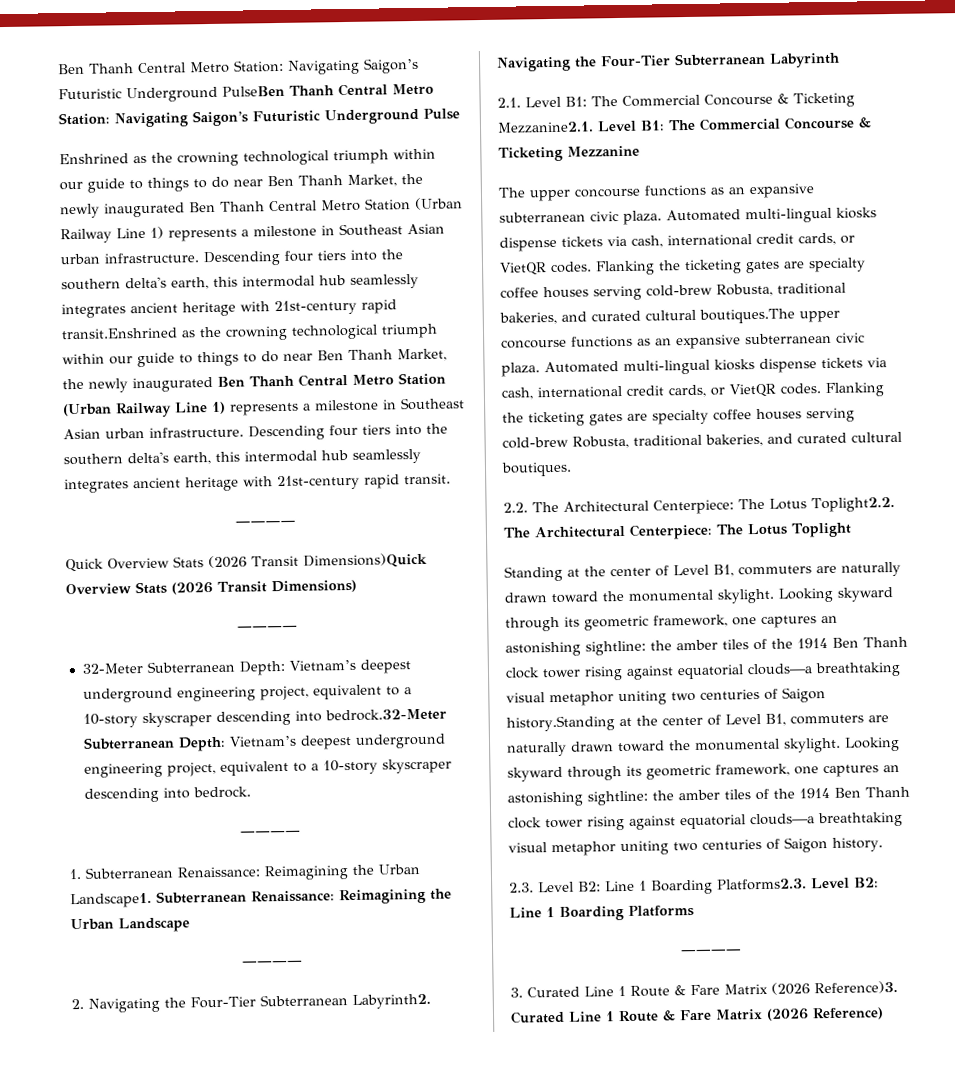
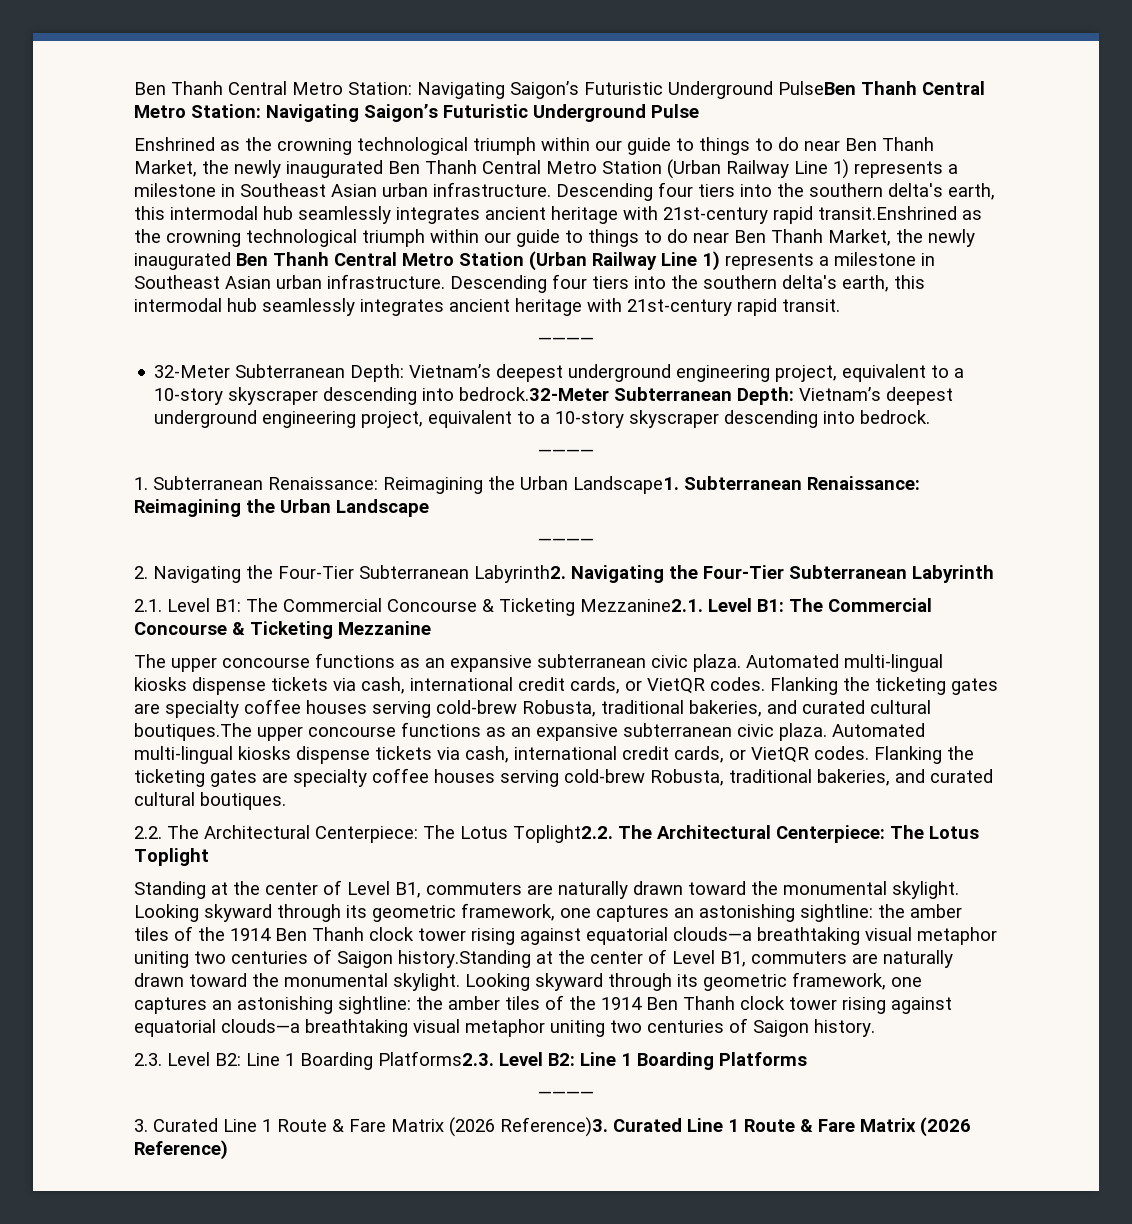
[65,552,428,573] [65,579,357,595] [237,625,298,632] // Quick Overview Stats (2026 Transit Dimensions)Quick Overview Stats (2026 Transit Dimensions) // ―――― -> (594, 341) none

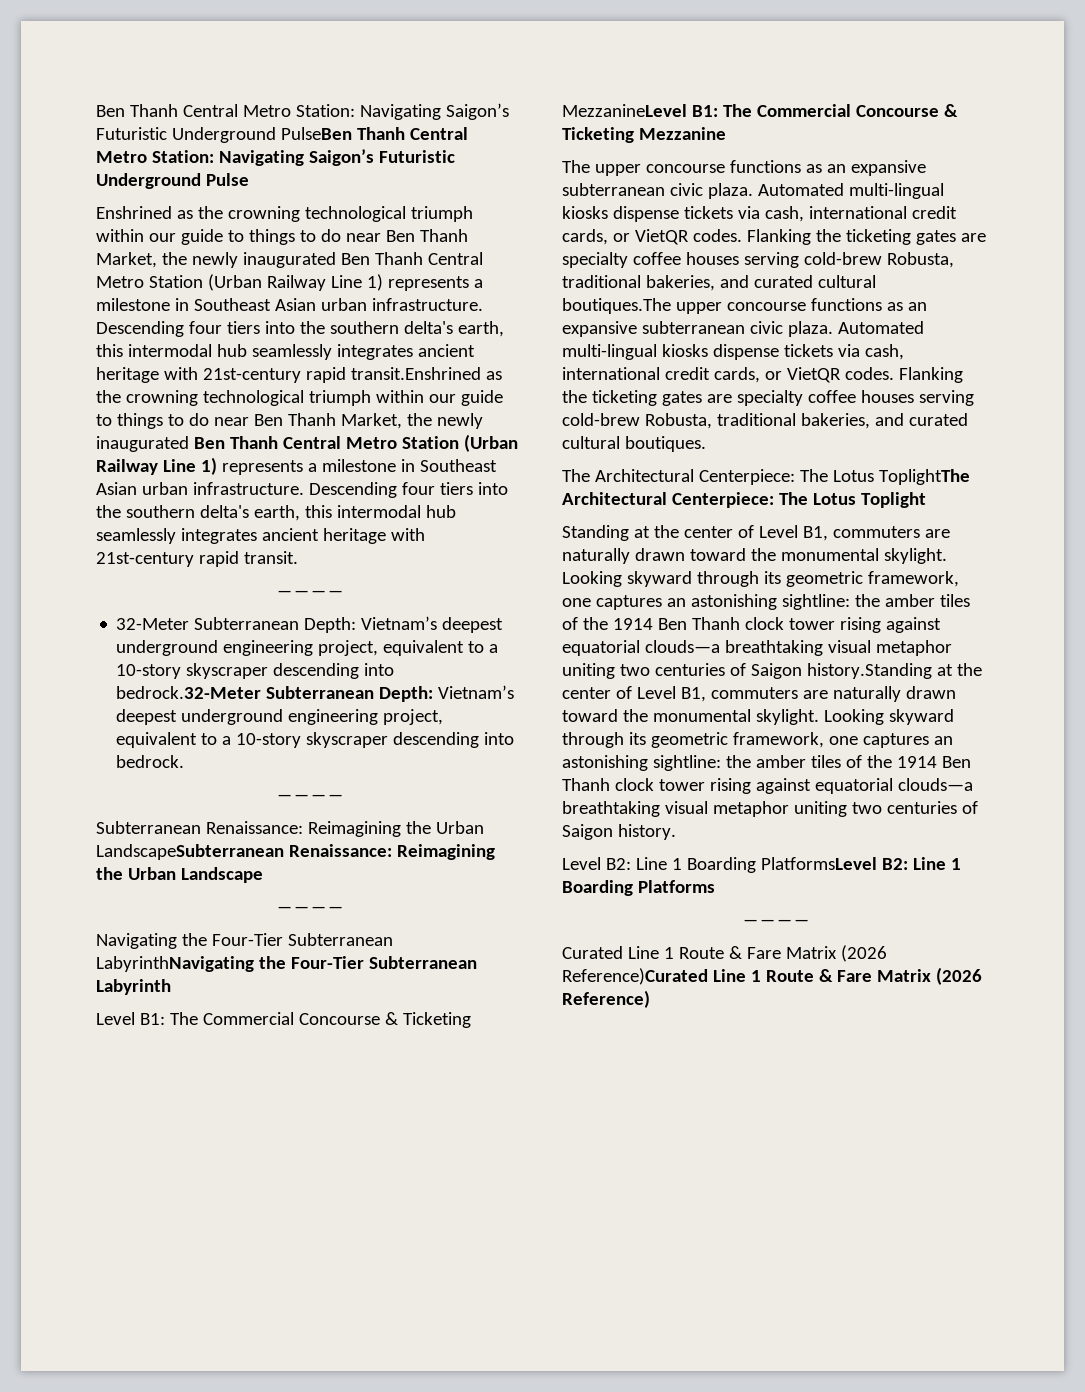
[134,476,802,494] 1. Subterranean Renaissance: Reimagining the Urban Landscape1. Subterranean -> [96,821,484,837] [96,844,284,860] Subterranean Renaissance: Reimagining the Urban LandscapeSubterranean
[134,565,664,583] 2. Navigating the Four-Tier Subterranean Labyrinth2. Navigating -> [96,933,393,949] [96,956,254,972] Navigating the Four-Tier Subterranean LabyrinthNavigating
[134,598,752,616] 2.1. Level B1: The Commercial Concourse & Ticketing Mezzanine2.1. Level -> [96,1012,471,1028] [562,104,687,117] Level B1: The Commercial Concourse & Ticketing MezzanineLevel
[134,825,652,843] 2.2. The Architectural Centerpiece: The Lotus Toplight2.2. The -> [562,469,970,485] The Architectural Centerpiece: The Lotus ToplightThe
[134,1051,543,1070] 2.3. Level B2: Line 1 Boarding Platforms2.3. Level -> [562,857,877,873] Level B2: Line 1 Boarding PlatformsLevel
[134,1117,682,1137] 3. Curated Line 1 Route & Fare Matrix (2026 Reference)3. Curated -> [562,945,887,962] [562,968,708,985] Curated Line 1 Route & Fare Matrix (2026 Reference)Curated

